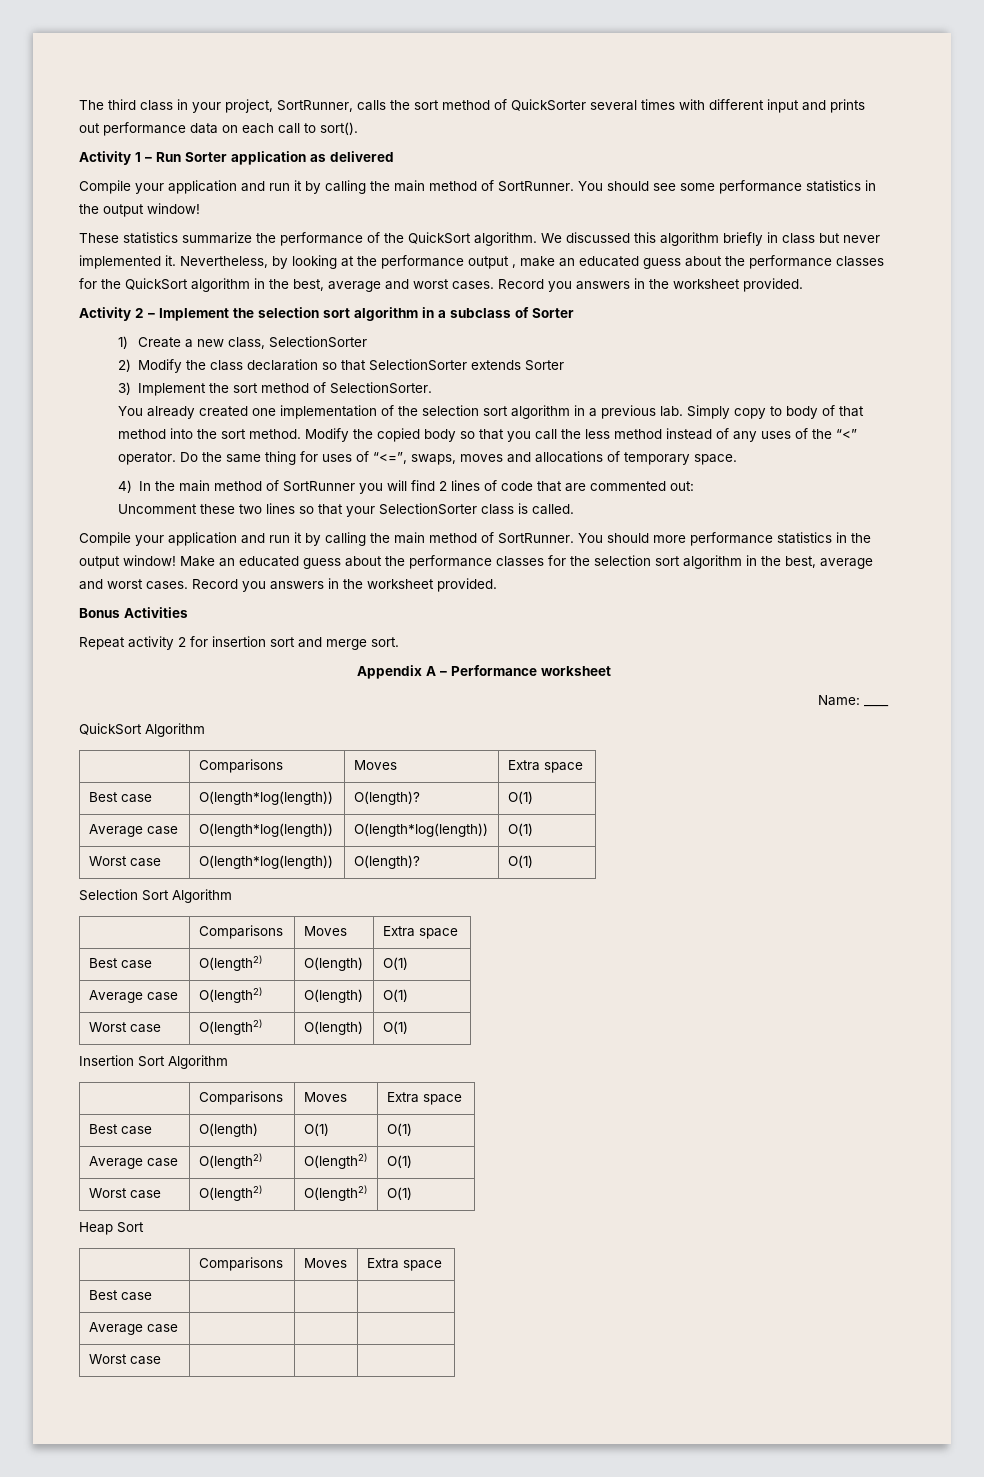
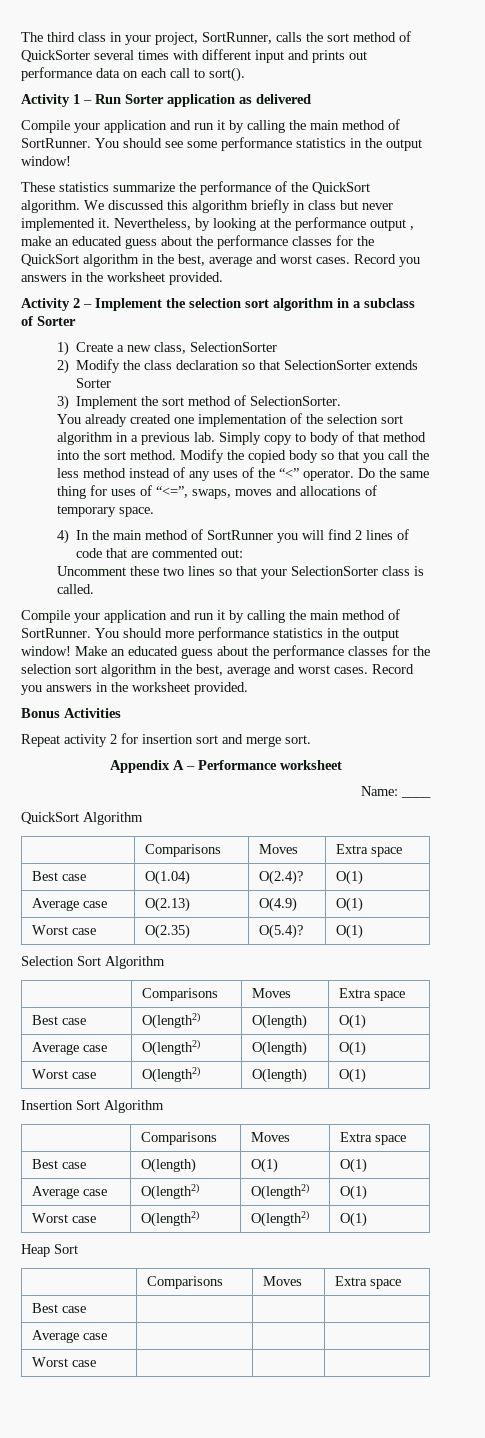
[198,791,333,805] [353,791,420,805] [507,791,533,804] [88,824,178,837] [198,823,333,837] [353,823,488,837] [507,823,533,836] [88,856,161,867] [198,855,333,869] [353,855,420,869] O(length*log(length)) | O(length)? | O(1) // Average case | O(length*log(length)) | O(length*log(length)) | O(1) // Worst case | O(length*log(length)) | O(length)? -> [144,870,190,885] [258,870,303,885] [335,870,363,885] [31,898,107,911] [144,897,190,912] [258,897,297,912] [335,897,363,912] [31,925,96,935] [144,924,190,939] [258,924,303,939] O(1.04) | O(2.4)? | O(1) // Average case | O(2.13) | O(4.9) | O(1) // Worst case | O(2.35) | O(5.4)?

